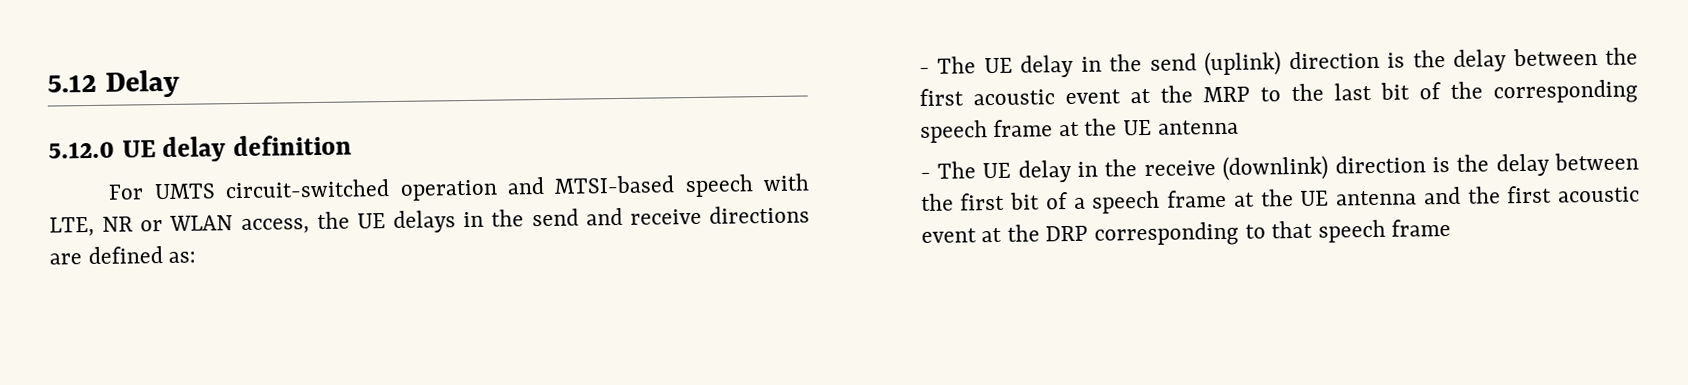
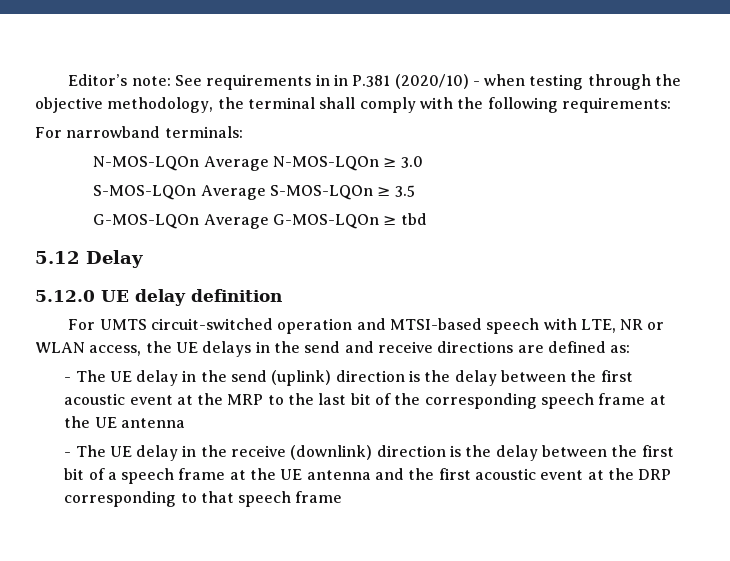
(47, 83) none -> [68,74,682,90] [35,97,671,113] [35,126,243,138] [93,156,423,171] [93,185,415,200] [93,213,427,229] Editor’s note: See requirements in in P.381 (2020/10) - when testing through the objective methodology, the terminal shall comply with the following requirements: // For narrowband terminals: // N-MOS-LQOn Average N-MOS-LQOn ≥ 3.0 // S-MOS-LQOn Average S-MOS-LQOn ≥ 3.5 // G-MOS-LQOn Average G-MOS-LQOn ≥ tbd //

